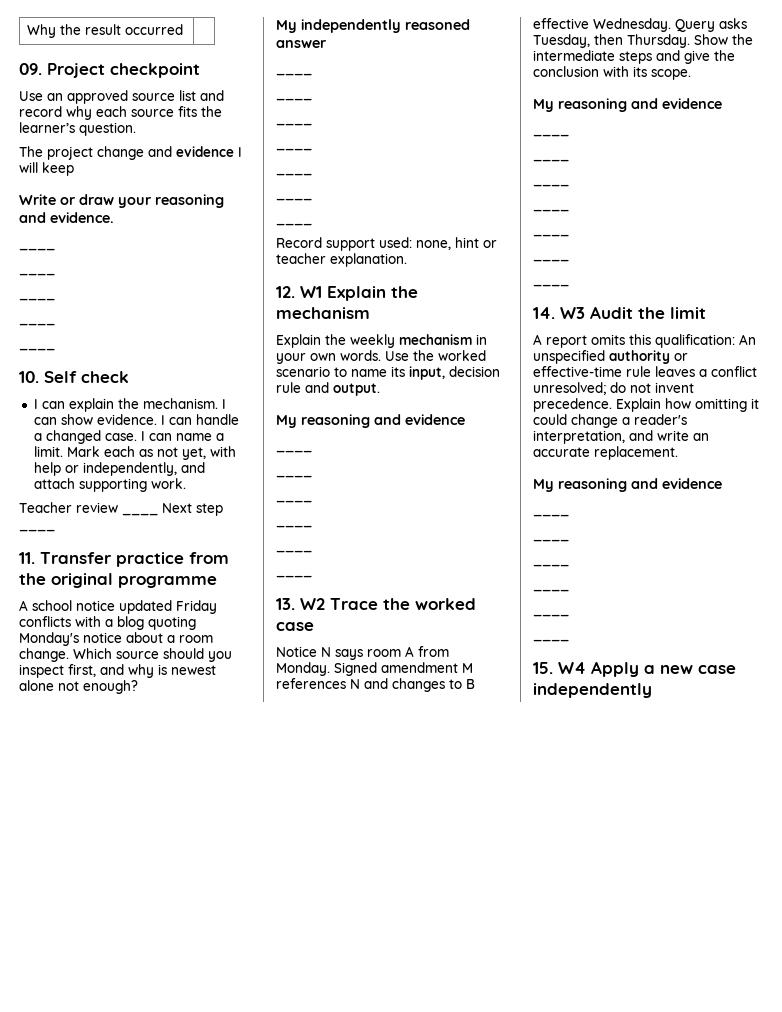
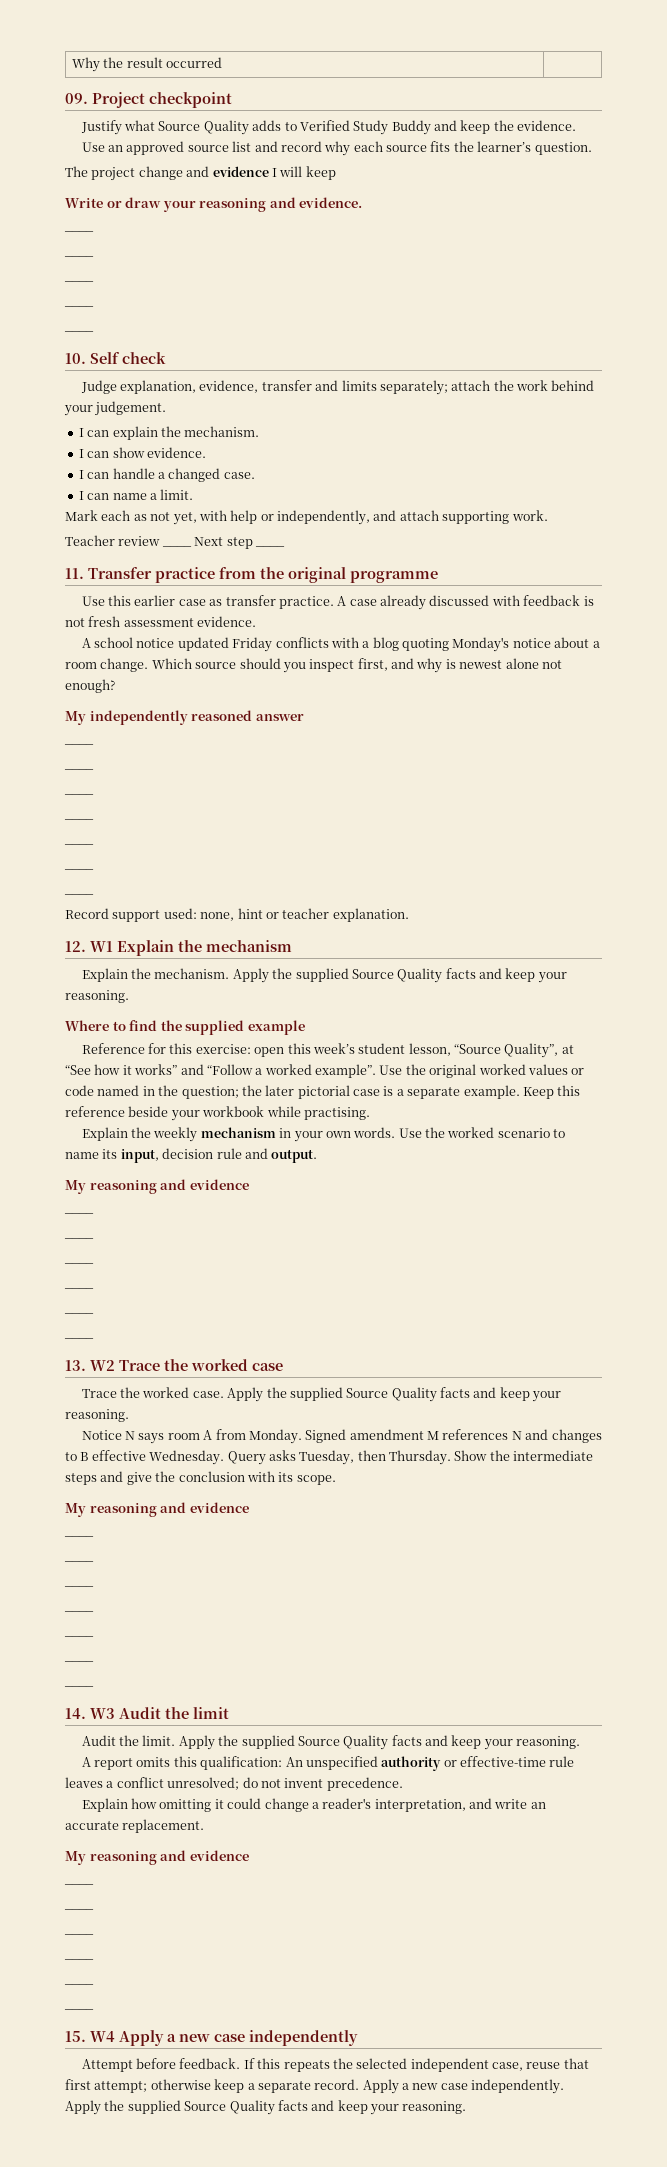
(200, 70) none -> [80,120,577,135] // Justify what Source Quality adds to Verified Study Buddy and keep the evidence.
(129, 377) none -> [80,380,595,395] [64,401,167,416] // Judge explanation, evidence, transfer and limits separately; attach the work behind your judgement.
(218, 403) none -> (260, 431) //
(157, 419) none -> (206, 452) //
(137, 437) none -> (255, 475) //
(63, 451) none -> (194, 494) //
(217, 582) none -> [81,595,594,610] [65,616,257,627] // Use this earlier case as transfer practice. A case already discussed with feedback is not fresh assessment evidence.
(370, 313) none -> [81,968,567,983] [65,990,129,1003] [65,1020,305,1035] [81,1043,574,1058] [65,1064,585,1078] [65,1085,581,1099] [65,1106,370,1121] // Explain the mechanism. Apply the supplied Source Quality facts and keep your reasoning. // Where to find the supplied example // Reference for this exercise: open this week’s student lesson, “Source Quality”, at “See how it works” and “Follow a worked example”. Use the original worked values or code named in the question; the later pictorial case is a separate example. Keep this reference beside your workbook while practising.
(314, 626) none -> [81,1387,562,1402] [65,1409,129,1422] // Trace the worked case. Apply the supplied Source Quality facts and keep your reasoning.
(706, 313) none -> [81,1735,581,1750] // Audit the limit. Apply the supplied Source Quality facts and keep your reasoning.
(612, 405) none -> (403, 1784) //
(652, 690) none -> [81,2058,589,2072] [65,2079,565,2094] [65,2100,467,2115] // Attempt before feedback. If this repeats the selected independent case, reuse that first attempt; otherwise keep a separate record. Apply a new case independently. Apply the supplied Source Quality facts and keep your reasoning.

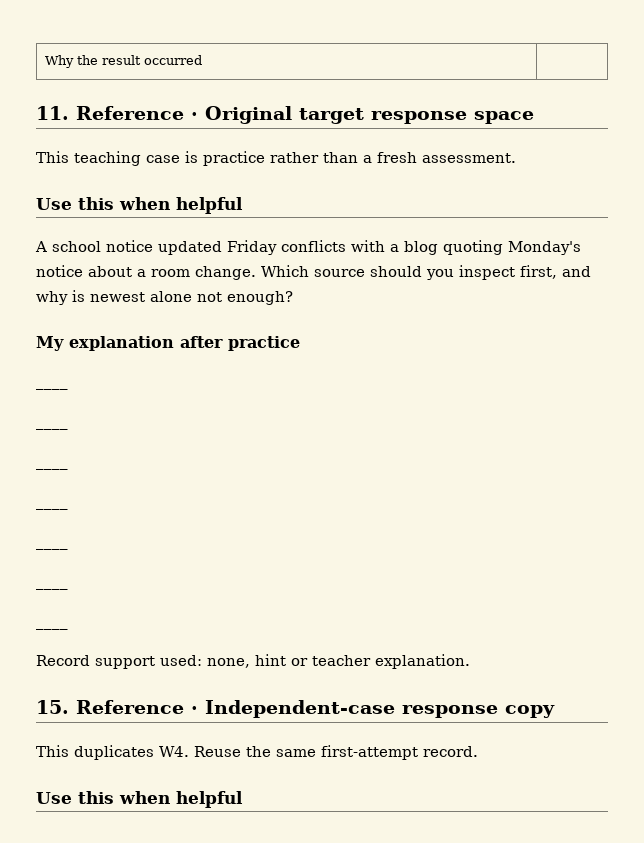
[65,92,232,108] [80,120,577,135] [81,141,592,156] [65,166,336,181] [65,197,363,212] [64,231,94,232] [64,256,94,257] [64,281,94,282] [64,306,94,307] [64,331,94,332] [65,352,166,364] [80,380,595,395] [64,401,167,416] [78,426,260,440] [78,447,206,458] [78,468,255,482] [78,489,194,500] [65,510,548,525] [65,535,161,546] [161,546,192,547] [194,537,285,549] [65,567,438,583] [81,595,594,610] [65,616,257,627] 09. Project checkpoint // Justify what Source Quality adds to Verified Study Buddy and keep the evidence. // Use an approved source list and record why each source fits the learner’s question. // The project change and evidence I will keep // Write or draw your reasoning and evidence. // ____ // ____ // ____ // ____ // ____ // 10. Self check // Judge explanation, evidence, transfer and limits separately; attach the work behind your judgement. // I can explain the mechanism. // I can show evidence. // I can handle a changed case. // I can name a limit. // Mark each as not yet, with help or independently, and attach supporting work. // Teacher review ____ Next step ____ // 11. Transfer practice from the original programme // Use this earlier case as transfer practice. A case already discussed with feedback is not fresh assessment evidence. -> [36,106,534,124] [36,151,516,166] [36,197,243,214] 11. Reference · Original target response space // This teaching case is practice rather than a fresh assessment. // Use this when helpful
[89,710,304,725] independently reasoned answer -> [69,336,300,351] explanation after practice
[65,940,292,956] [81,968,567,983] [65,990,129,1003] [65,1020,305,1035] [81,1043,574,1058] [65,1064,585,1078] [65,1085,581,1099] [65,1106,370,1121] [81,1127,566,1142] [65,1148,318,1163] [65,1179,249,1194] [64,1213,94,1214] [64,1238,94,1239] [64,1263,94,1264] [64,1288,94,1289] [64,1313,94,1314] [64,1338,94,1339] [65,1359,283,1371] [81,1387,562,1402] [65,1409,129,1422] [81,1429,602,1444] [65,1450,594,1465] [65,1471,336,1485] [65,1502,249,1517] [64,1536,94,1537] [64,1561,94,1562] [64,1586,94,1587] [64,1611,94,1612] [64,1636,94,1637] [64,1661,94,1662] [64,1686,94,1687] [65,1707,229,1719] [81,1735,581,1750] [81,1756,575,1771] [65,1777,403,1791] [81,1798,546,1812] [65,1819,205,1833] [65,1850,249,1865] [64,1884,94,1885] [64,1909,94,1910] [64,1934,94,1935] [64,1959,94,1960] [64,1984,94,1985] [64,2009,94,2010] [65,2030,358,2046] [81,2058,589,2072] [65,2079,565,2094] [65,2100,467,2115] 12. W1 Explain the mechanism // Explain the mechanism. Apply the supplied Source Quality facts and keep your reasoning. // Where to find the supplied example // Reference for this exercise: open this week’s student lesson, “Source Quality”, at “See how it works” and “Follow a worked example”. Use the original worked values or code named in the question; the later pictorial case is a separate example. Keep this reference beside your workbook while practising. // Explain the weekly mechanism in your own words. Use the worked scenario to name its input, decision rule and output. // My reasoning and evidence // ____ // ____ // ____ // ____ // ____ // ____ // 13. W2 Trace the worked case // Trace the worked case. Apply the supplied Source Quality facts and keep your reasoning. // Notice N says room A from Monday. Signed amendment M references N and changes to B effective Wednesday. Query asks Tuesday, then Thursday. Show the intermediate steps and give the conclusion with its scope. // My reasoning and evidence // ____ // ____ // ____ // ____ // ____ // ____ // ____ // 14. W3 Audit the limit // Audit the limit. Apply the supplied Source Quality facts and keep your reasoning. // A report omits this qualification: An unspecified authority or effective-time rule leaves a conflict unresolved; do not invent precedence. // Explain how omitting it could change a reader's interpretation, and write an accurate replacement. // My reasoning and evidence // ____ // ____ // ____ // ____ // ____ // ____ // 15. W4 Apply a new case independently // Attempt before feedback. If this repeats the selected independent case, reuse that first attempt; otherwise keep a separate record. Apply a new case independently. Apply the supplied Source Quality facts and keep your reasoning. -> [36,700,555,718] [36,745,478,760] [36,791,243,808] 15. Reference · Independent-case response copy // This duplicates W4. Reuse the same first-attempt record. // Use this when helpful

